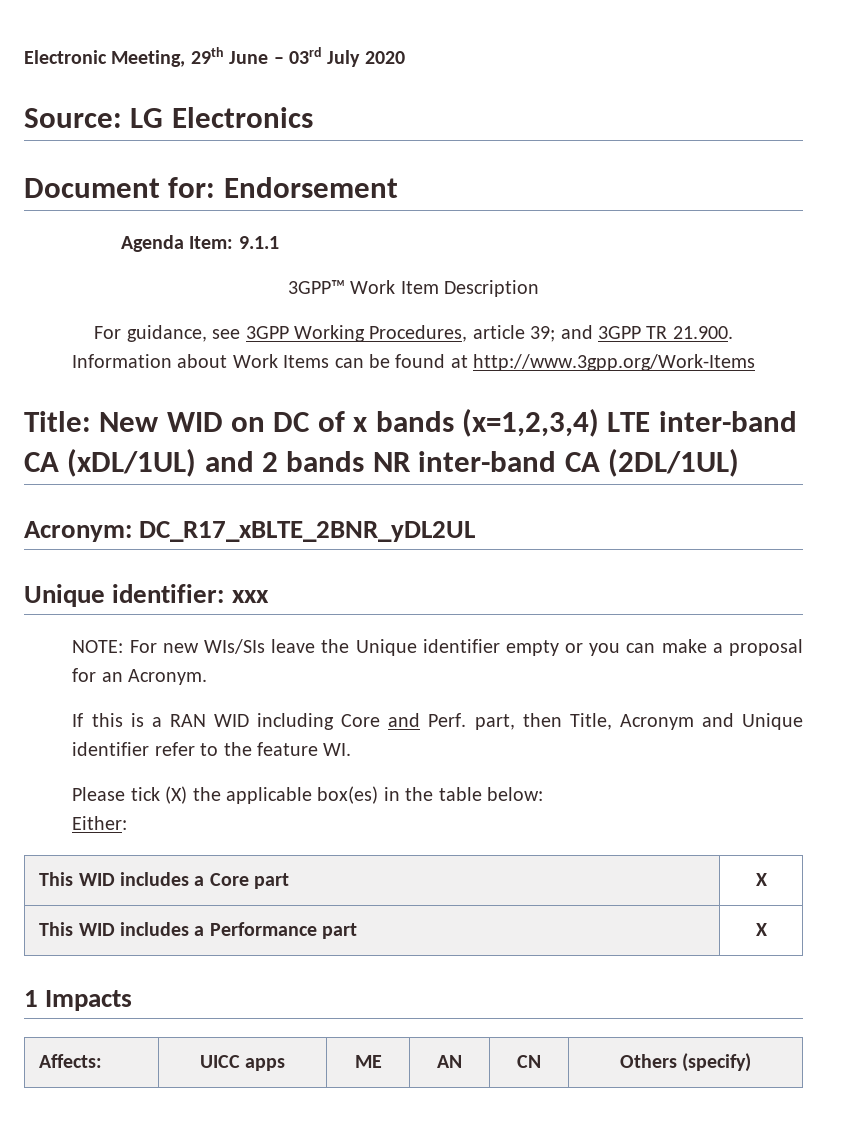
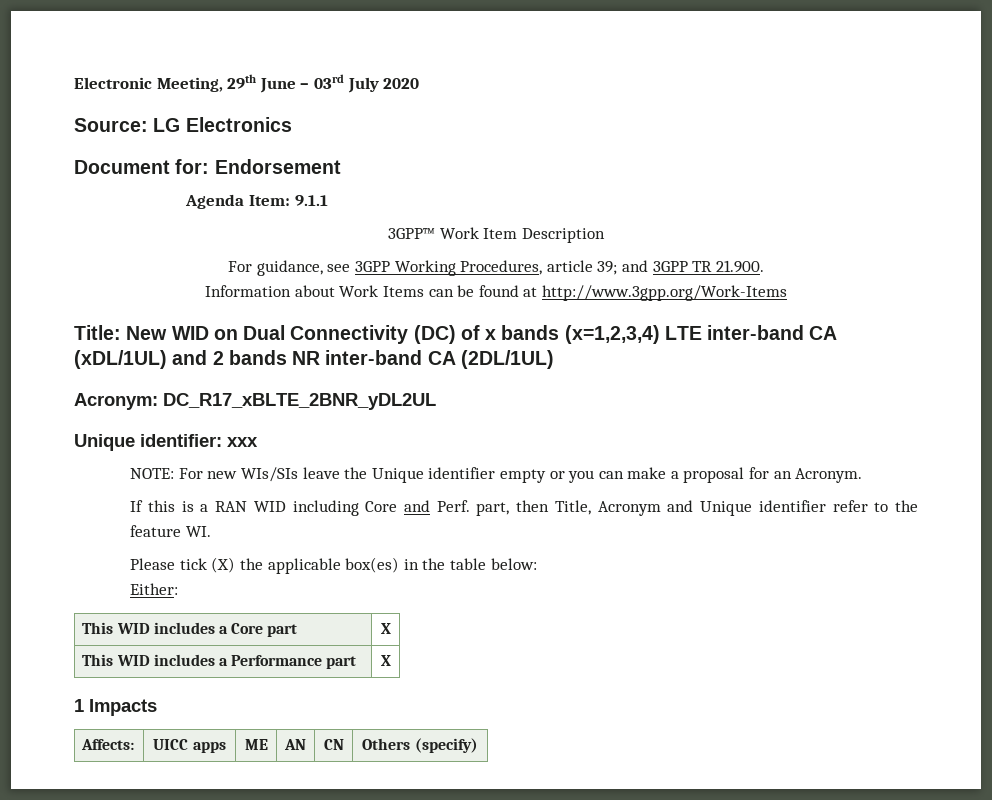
[273,412,311,432] DC -> [243,325,456,344] Dual Connectivity (DC)

